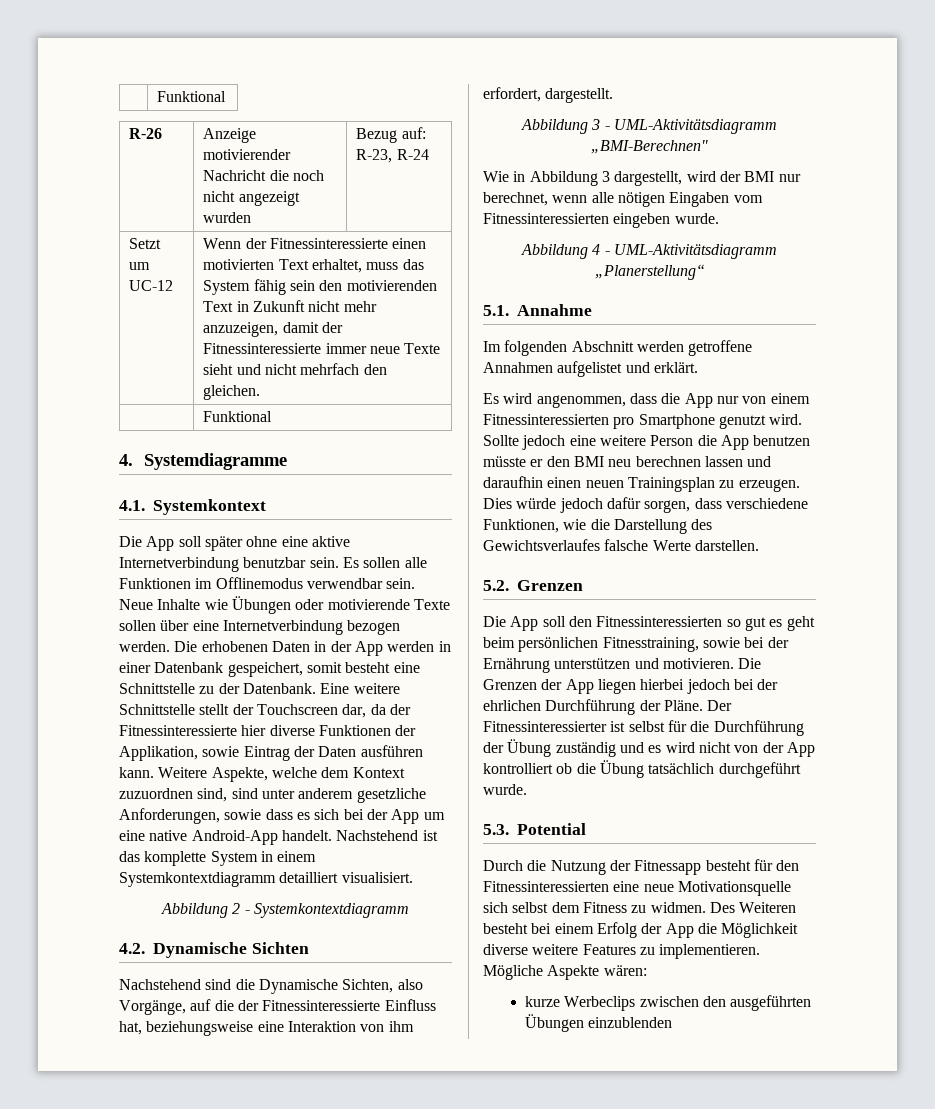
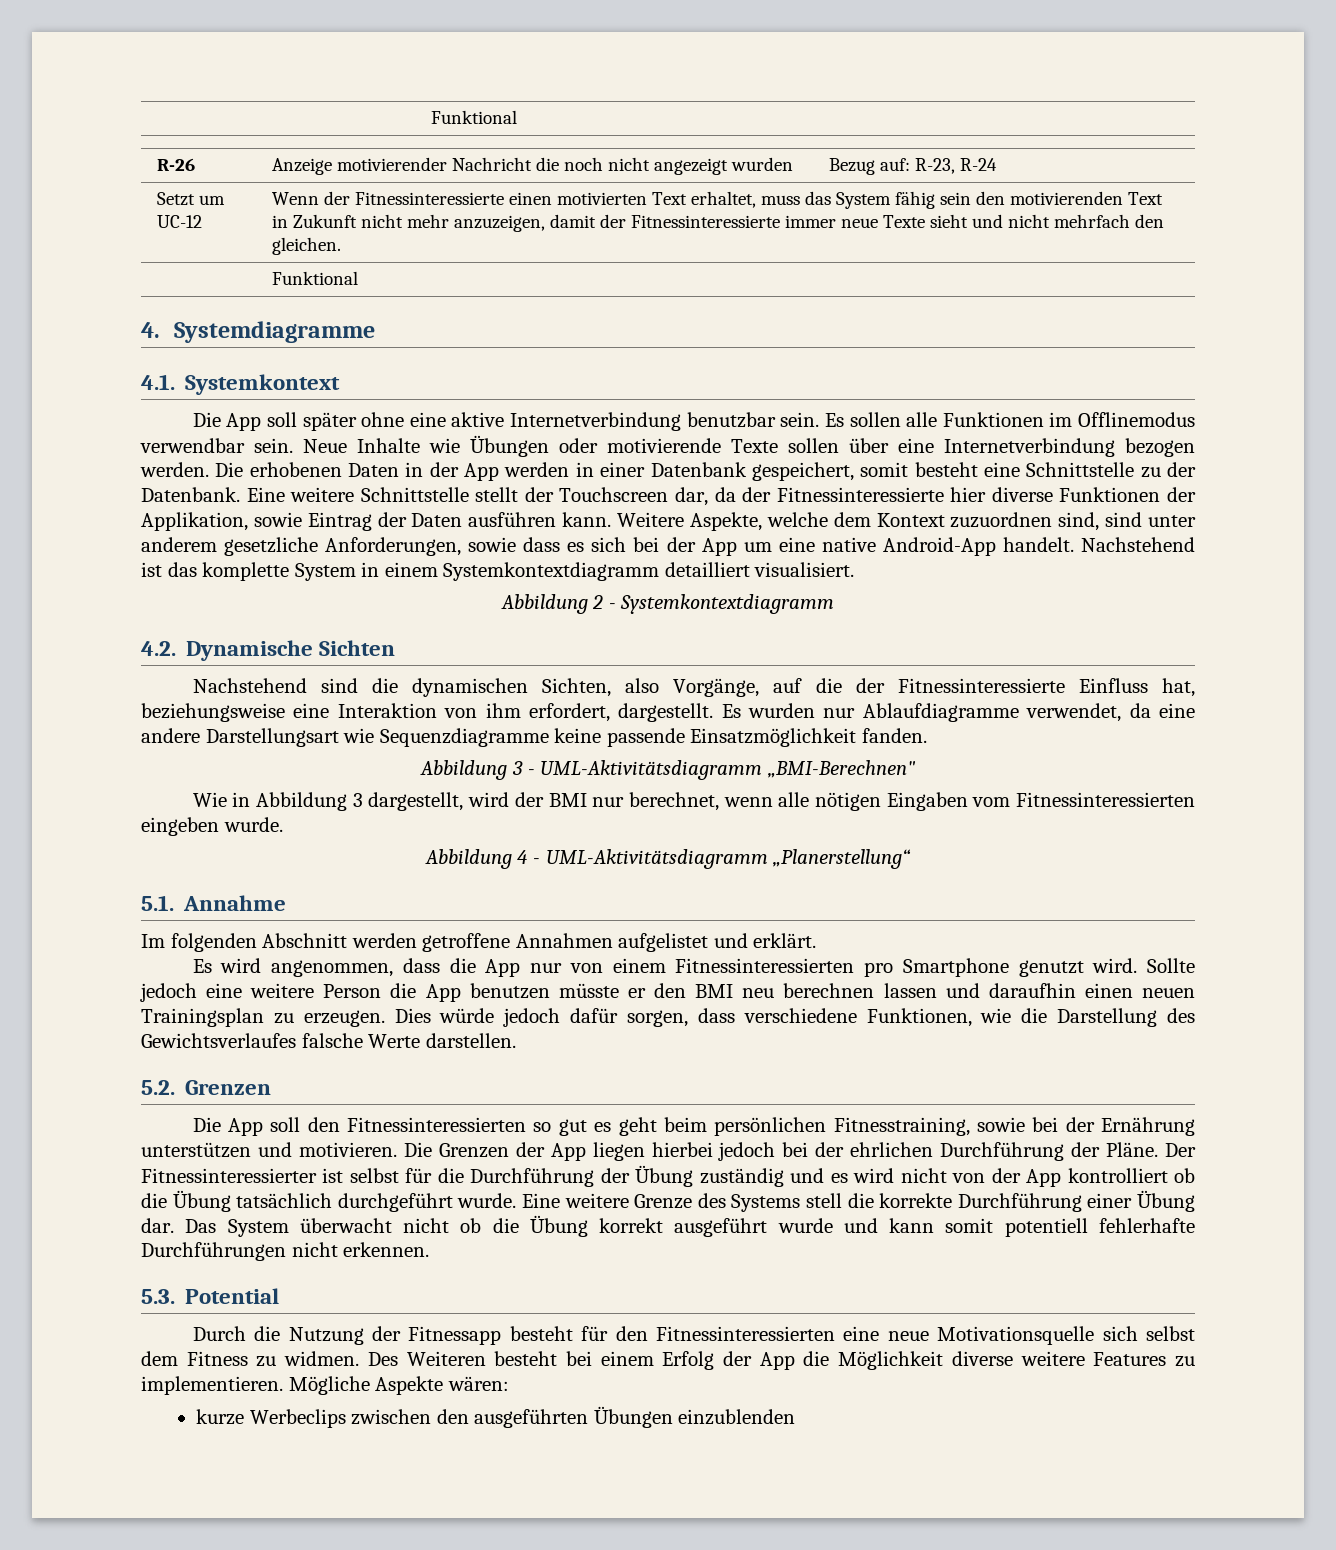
[258,979,338,994] Dynamische -> [412,678,529,697] dynamischen
(614, 95) none -> [721,703,1195,722] [141,728,927,747] Es wurden nur Ablaufdiagramme verwendet, da eine andere Darstellungsart wie Sequenzdiagramme keine passende Einsatzmöglichkeit fanden.
(527, 789) none -> [522,1190,1196,1212] [141,1215,1195,1237] [141,1242,430,1261] Eine weitere Grenze des Systems stell die korrekte Durchführung einer Übung dar. Das System überwacht nicht ob die Übung korrekt ausgeführt wurde und kann somit potentiell fehlerhafte Durchführungen nicht erkennen.

